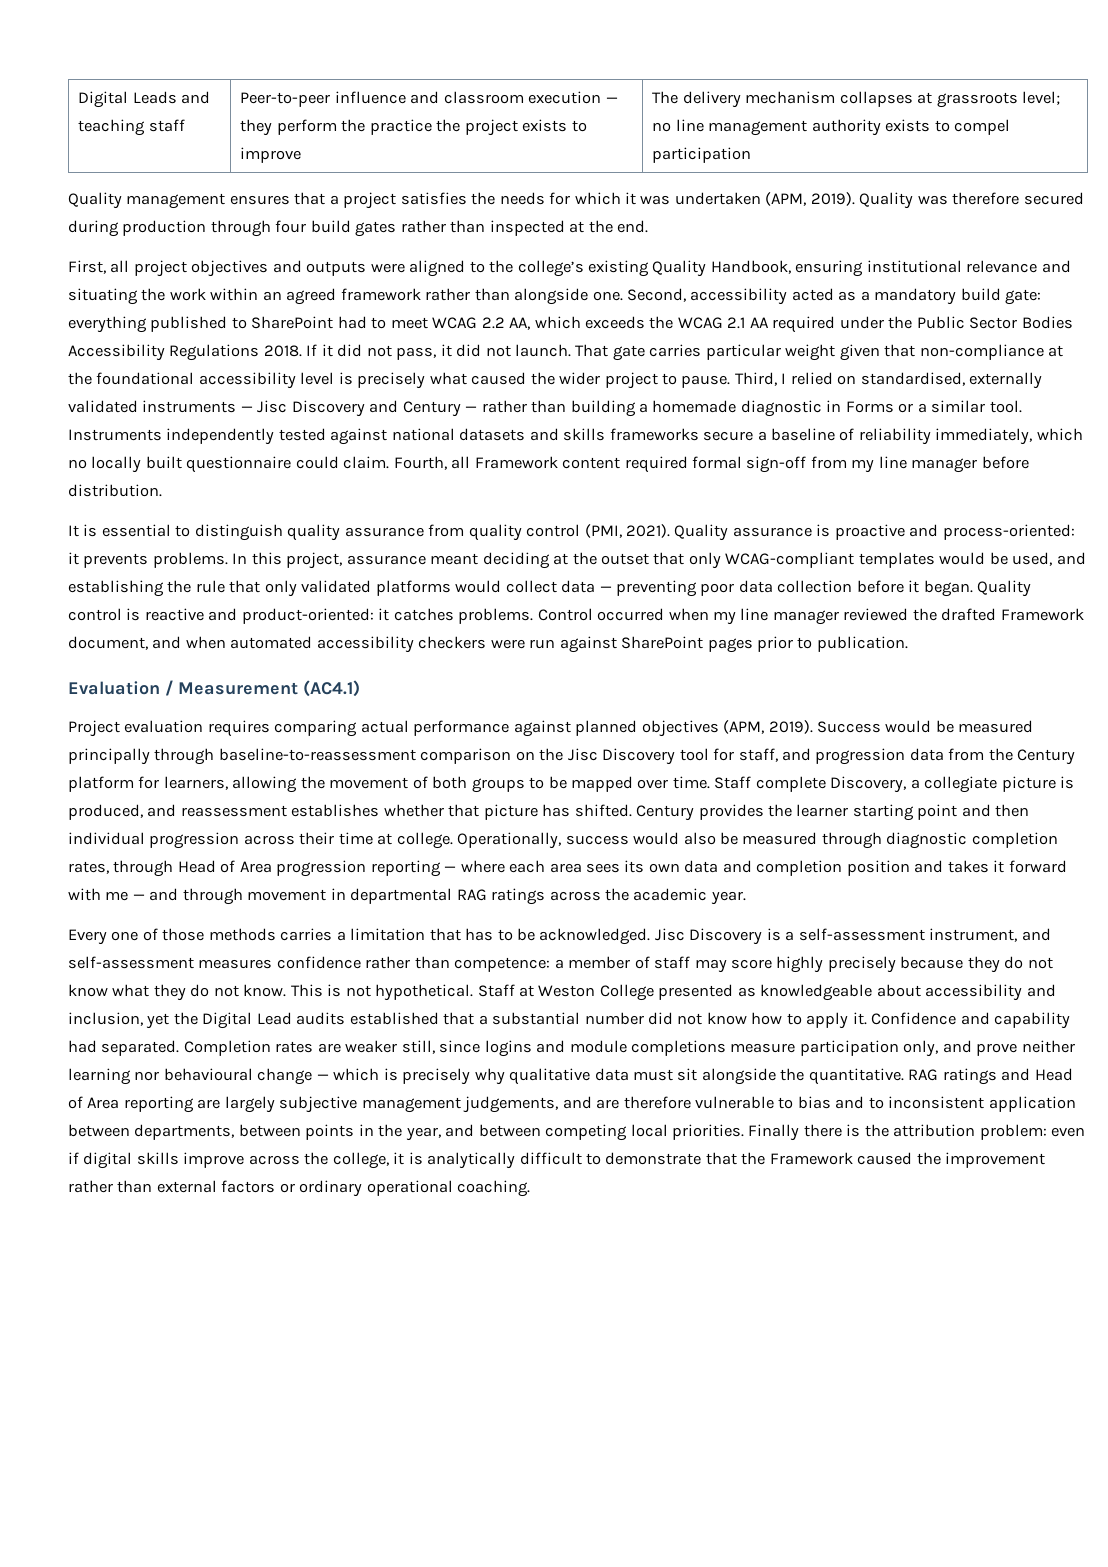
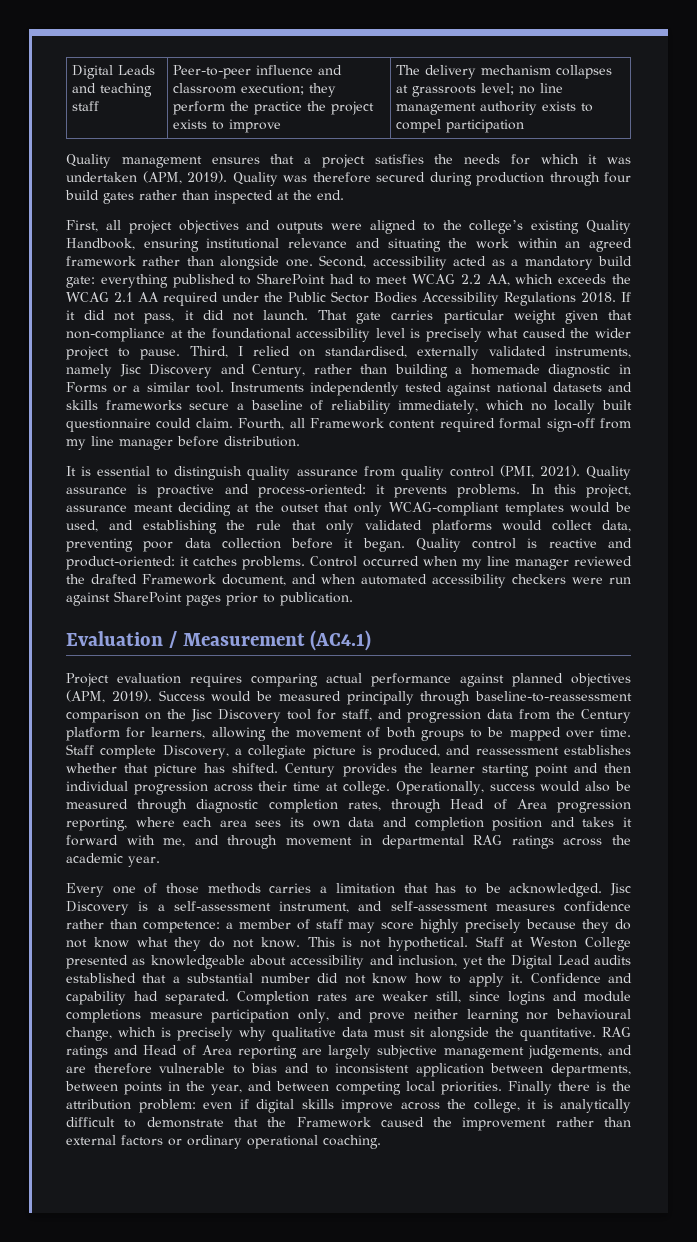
[528,91,618,104] execution — -> [241,83,305,95] execution;
[142,400,253,413] instruments — -> [555,346,631,358] [66,364,112,378] instruments, namely
[402,401,478,417] Century — -> [252,364,306,378] Century,
[561,580,612,593] data — -> [602,520,631,532] data,
[370,860,457,877] reporting — -> [66,817,127,831] reporting,
[105,891,145,901] me — -> [163,838,186,847] me,
[257,1068,329,1085] change — -> [66,1027,112,1041] change,

